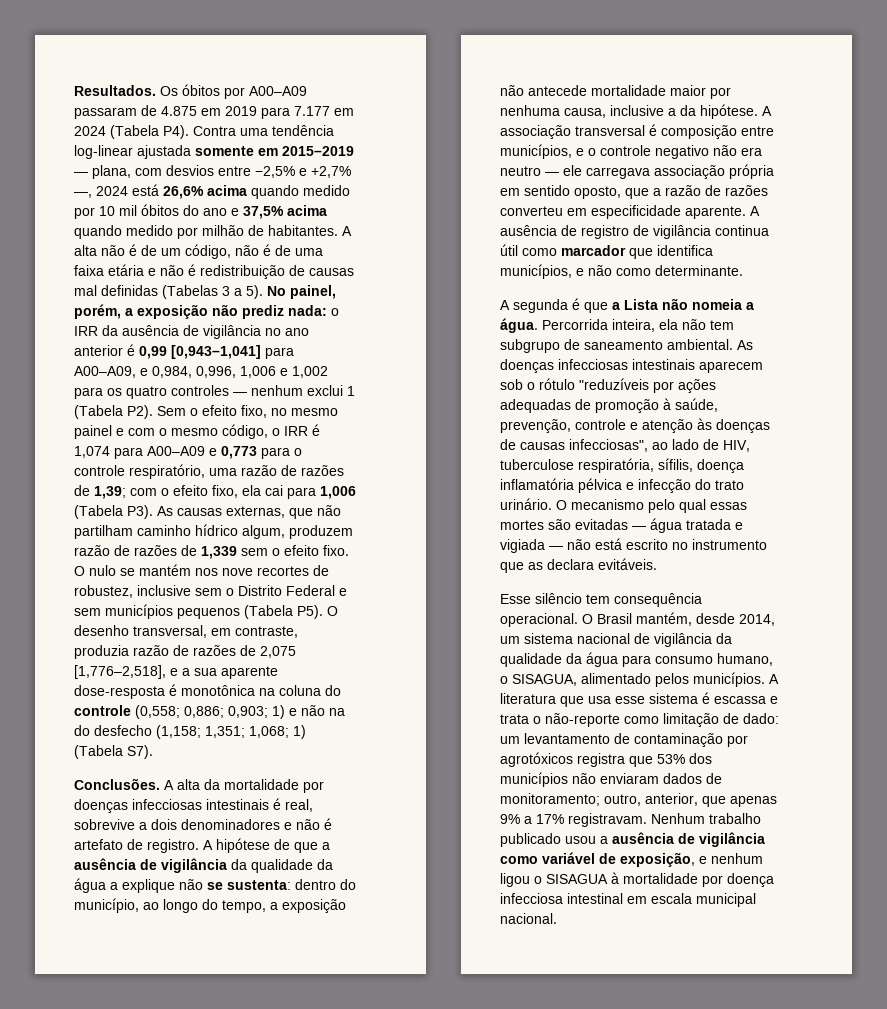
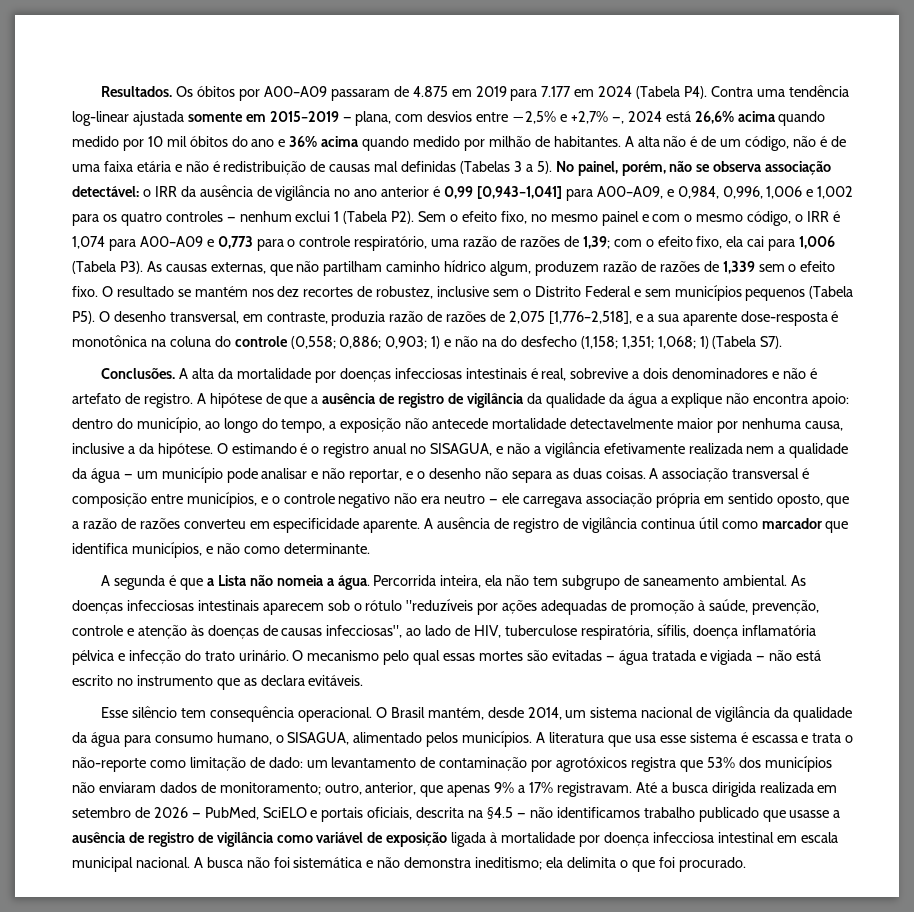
[243,206,284,219] 37,5% -> [289,136,318,147] 36%
[125,304,327,319] a exposição não prediz nada: -> [669,161,832,175] [72,186,139,197] não se observa associação detectável:
[89,565,116,576] nulo -> [116,286,174,297] resultado
[222,568,253,576] nove -> [277,286,300,297] dez
(157, 864) none -> [398,393,465,408] registro de
[207,880,291,890] se sustenta: -> [753,393,850,408] encontra apoio:
(666, 90) none -> [569,418,673,429] detectavelmente
(758, 111) none -> [216,442,849,458] [72,467,646,483] O estimando é o registro anual no SISAGUA, e não a vigilância efetivamente realizada nem a qualidade da água — um município pode analisar e não reportar, e o desenho não separa as duas coisas.
[651,813,761,824] [500,832,695,847] Nenhum trabalho publicado usou a ausência de -> [635,782,838,797] [72,807,841,822] [72,832,214,847] Até a busca dirigida realizada em setembro de 2026 — PubMed, SciELO e portais oficiais, descrita na §4.5 — não identificamos trabalho publicado que usasse a ausência de registro de
[620,852,763,867] [500,873,608,887] exposição, e nenhum ligou o SISAGUA -> [386,832,487,847] exposição ligada
(557, 918) none -> [193,857,746,872] A busca não foi sistemática e não demonstra ineditismo; ela delimita o que foi procurado.

